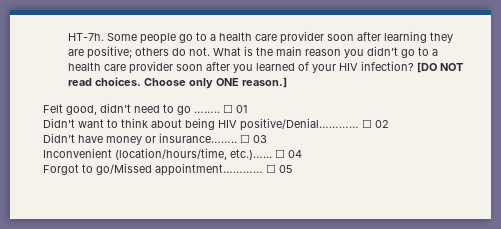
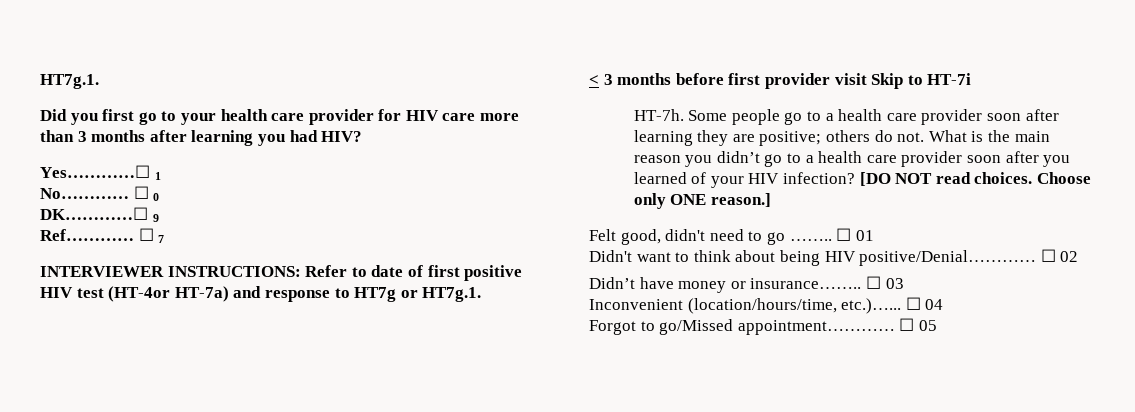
(68, 37) none -> [40,74,99,89] [40,109,520,125] [40,130,363,146] [40,165,161,180] [40,186,160,201] [40,207,159,222] [40,228,165,243] [40,265,523,281] [40,286,482,302] [589,73,972,89] HT7g.1. // Did you first go to your health care provider for HIV care more than 3 months after learning you had HIV? // Yes…………☐ 1 // No………… ☐ 0 // DK…………☐ 9 // Ref………… ☐ 7 // INTERVIEWER INSTRUCTIONS: Refer to date of first positive HIV test (HT-4or HT-7a) and response to HT7g or HT7g.1. // < 3 months before first provider visit Skip to HT-7i //

